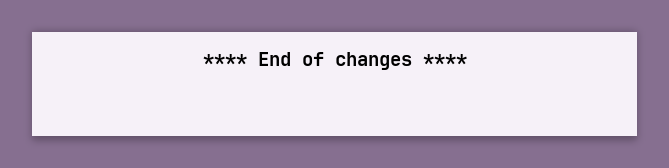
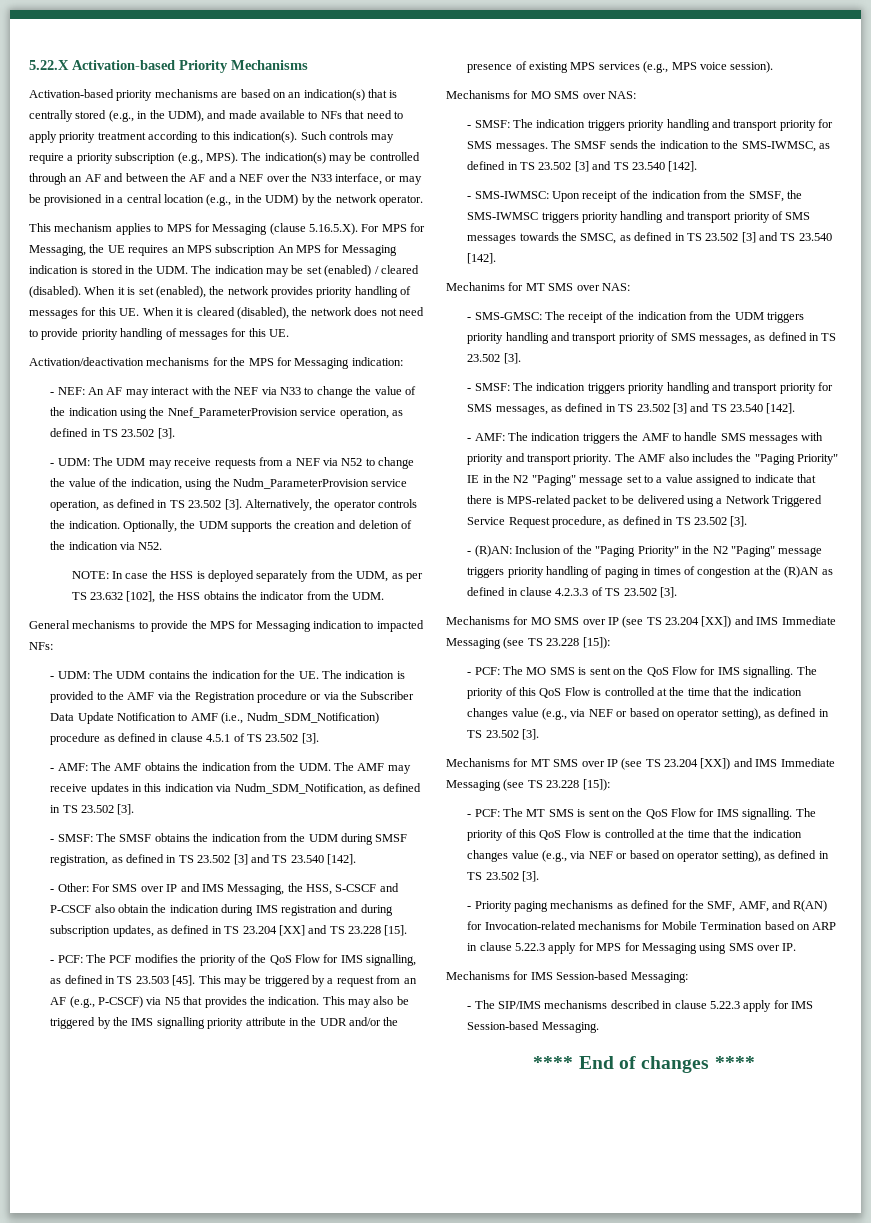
(202, 60) none -> [29,60,308,73] [29,89,398,101] [29,110,403,122] [29,131,395,143] [29,152,420,164] [29,173,422,185] [29,194,423,206] [29,223,426,235] [29,244,397,256] [29,265,419,277] [29,286,412,298] [29,307,424,319] [29,328,289,340] [29,357,403,369] [50,386,416,398] [50,407,403,419] [50,428,175,439] [50,457,415,469] [50,478,408,490] [50,499,418,511] [50,520,413,532] [50,541,163,550] [71,570,424,582] [71,591,385,603] [29,620,424,632] [29,642,53,650] [50,670,405,679] [50,691,415,703] [50,712,379,724] [50,733,319,745] [50,762,411,774] [50,783,422,795] [50,804,135,815] [50,833,408,845] [50,854,357,866] [50,883,399,895] [50,904,393,916] [50,925,408,937] [50,954,417,966] [50,975,417,987] [50,996,409,1008] [50,1017,399,1029] [467,61,774,73] [446,90,636,99] [467,119,834,131] [467,140,831,152] [467,161,698,172] [467,190,803,202] [467,211,811,223] [467,232,832,244] [467,253,497,264] [446,282,630,291] [467,311,805,323] [467,332,837,344] [467,353,521,364] [467,382,834,394] [467,403,796,415] [467,432,824,444] [467,453,839,465] [467,474,817,486] [467,495,823,507] [467,516,748,528] [467,545,823,557] [467,566,833,578] [467,587,677,598] [446,616,836,628] [446,637,610,649] [467,666,817,678] [467,687,802,699] [467,708,829,720] [467,729,540,740] [446,758,835,770] [446,779,610,791] [467,808,816,820] [467,829,802,841] [467,850,829,862] [467,871,540,882] [467,900,828,912] [467,921,837,930] [467,942,797,954] [446,971,688,983] [467,1000,814,1012] [467,1021,599,1033] 5.22.X Activation-based Priority Mechanisms // Activation-based priority mechanisms are based on an indication(s) that is centrally stored (e.g., in the UDM), and made available to NFs that need to apply priority treatment according to this indication(s). Such controls may require a priority subscription (e.g., MPS). The indication(s) may be controlled through an AF and between the AF and a NEF over the N33 interface, or may be provisioned in a central location (e.g., in the UDM) by the network operator. // This mechanism applies to MPS for Messaging (clause 5.16.5.X). For MPS for Messaging, the UE requires an MPS subscription An MPS for Messaging indication is stored in the UDM. The indication may be set (enabled) / cleared (disabled). When it is set (enabled), the network provides priority handling of messages for this UE. When it is cleared (disabled), the network does not need to provide priority handling of messages for this UE. // Activation/deactivation mechanisms for the MPS for Messaging indication: // - NEF: An AF may interact with the NEF via N33 to change the value of the indication using the Nnef_ParameterProvision service operation, as defined in TS 23.502 [3]. // - UDM: The UDM may receive requests from a NEF via N52 to change the value of the indication, using the Nudm_ParameterProvision service operation, as defined in TS 23.502 [3]. Alternatively, the operator controls the indication. Optionally, the UDM supports the creation and deletion of the indication via N52. // NOTE: In case the HSS is deployed separately from the UDM, as per TS 23.632 [102], the HSS obtains the indicator from the UDM. // General mechanisms to provide the MPS for Messaging indication to impacted NFs: // - UDM: The UDM contains the indication for the UE. The indication is provided to the AMF via the Registration procedure or via the Subscriber Data Update Notification to AMF (i.e., Nudm_SDM_Notification) procedure as defined in clause 4.5.1 of TS 23.502 [3]. // - AMF: The AMF obtains the indication from the UDM. The AMF may receive updates in this indication via Nudm_SDM_Notification, as defined in TS 23.502 [3]. // - SMSF: The SMSF obtains the indication from the UDM during SMSF registration, as defined in TS 23.502 [3] and TS 23.540 [142]. // - Other: For SMS over IP and IMS Messaging, the HSS, S-CSCF and P-CSCF also obtain the indication during IMS registration and during subscription updates, as defined in TS 23.204 [XX] and TS 23.228 [15]. // - PCF: The PCF modifies the priority of the QoS Flow for IMS signalling, as defined in TS 23.503 [45]. This may be triggered by a request from an AF (e.g., P-CSCF) via N5 that provides the indication. This may also be triggered by the IMS signalling priority attribute in the UDR and/or the presence of existing MPS services (e.g., MPS voice session). // Mechanisms for MO SMS over NAS: // - SMSF: The indication triggers priority handling and transport priority for SMS messages. The SMSF sends the indication to the SMS-IWMSC, as defined in TS 23.502 [3] and TS 23.540 [142]. // - SMS-IWMSC: Upon receipt of the indication from the SMSF, the SMS-IWMSC triggers priority handling and transport priority of SMS messages towards the SMSC, as defined in TS 23.502 [3] and TS 23.540 [142]. // Mechanims for MT SMS over NAS: // - SMS-GMSC: The receipt of the indication from the UDM triggers priority handling and transport priority of SMS messages, as defined in TS 23.502 [3]. // - SMSF: The indication triggers priority handling and transport priority for SMS messages, as defined in TS 23.502 [3] and TS 23.540 [142]. // - AMF: The indication triggers the AMF to handle SMS messages with priority and transport priority. The AMF also includes the "Paging Priority" IE in the N2 "Paging" message set to a value assigned to indicate that there is MPS-related packet to be delivered using a Network Triggered Service Request procedure, as defined in TS 23.502 [3]. // - (R)AN: Inclusion of the "Paging Priority" in the N2 "Paging" message triggers priority handling of paging in times of congestion at the (R)AN as defined in clause 4.2.3.3 of TS 23.502 [3]. // Mechanisms for MO SMS over IP (see TS 23.204 [XX]) and IMS Immediate Messaging (see TS 23.228 [15]): // - PCF: The MO SMS is sent on the QoS Flow for IMS signalling. The priority of this QoS Flow is controlled at the time that the indication changes value (e.g., via NEF or based on operator setting), as defined in TS 23.502 [3]. // Mechanisms for MT SMS over IP (see TS 23.204 [XX]) and IMS Immediate Messaging (see TS 23.228 [15]): // - PCF: The MT SMS is sent on the QoS Flow for IMS signalling. The priority of this QoS Flow is controlled at the time that the indication changes value (e.g., via NEF or based on operator setting), as defined in TS 23.502 [3]. // - Priority paging mechanisms as defined for the SMF, AMF, and R(AN) for Invocation-related mechanisms for Mobile Termination based on ARP in clause 5.22.3 apply for MPS for Messaging using SMS over IP. // Mechanisms for IMS Session-based Messaging: // - The SIP/IMS mechanisms described in clause 5.22.3 apply for IMS Session-based Messaging. //

